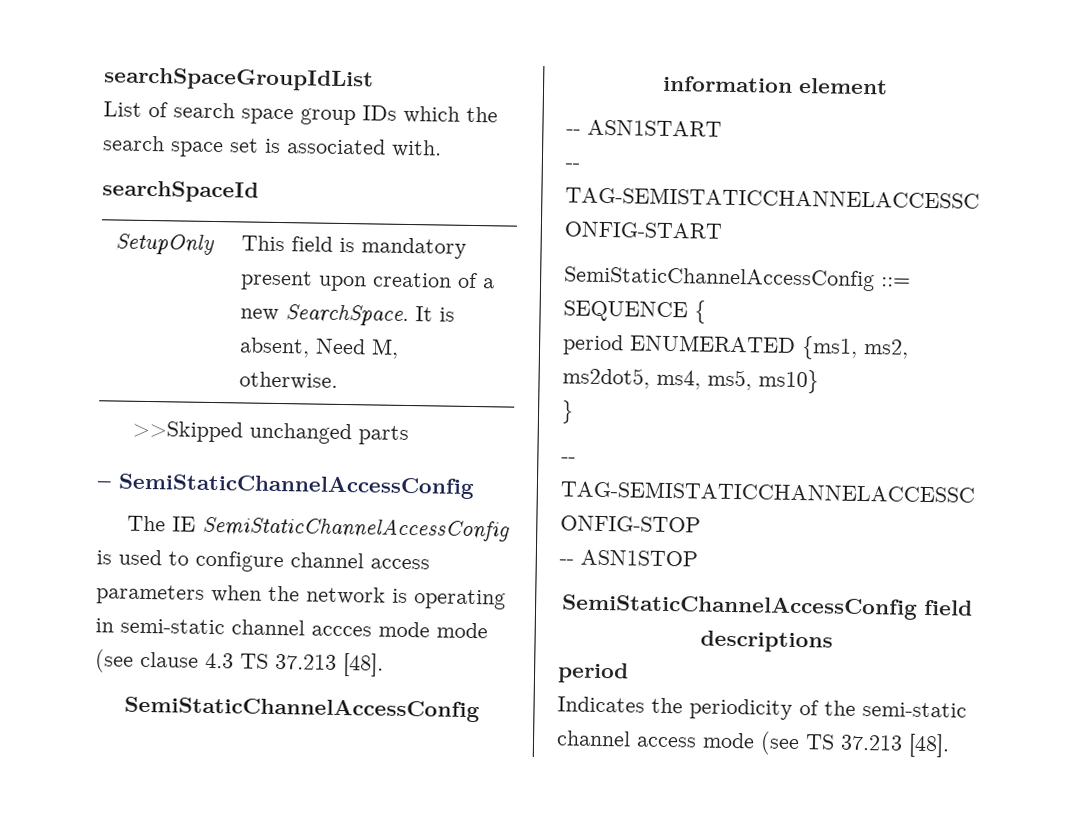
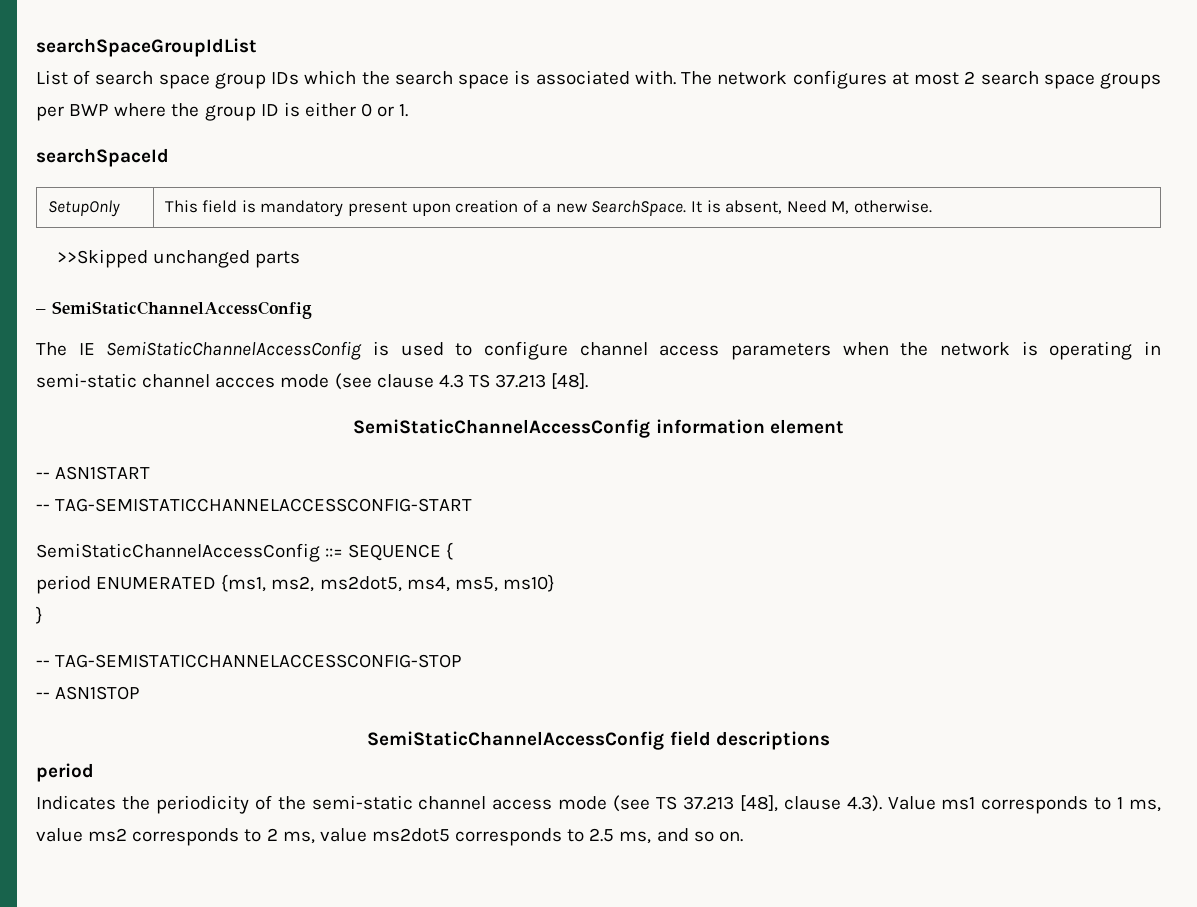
[230,138,259,153] set -> (510, 81) none
(442, 148) none -> [681,70,1161,89] [36,102,409,121] The network configures at most 2 search space groups per BWP where the group ID is either 0 or 1.
[436,622,488,639] mode -> (330, 381) none
[908,733,950,758] [48]. -> [739,795,1161,814] [36,828,743,846] [48], clause 4.3). Value ms1 corresponds to 1 ms, value ms2 corresponds to 2 ms, value ms2dot5 corresponds to 2.5 ms, and so on.

